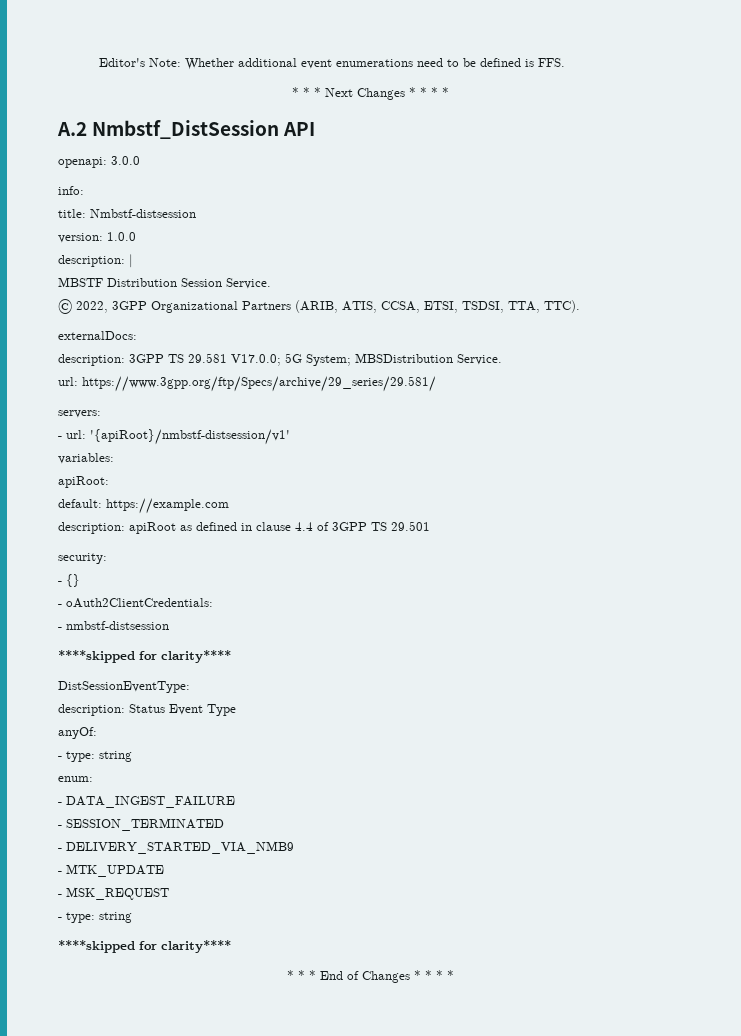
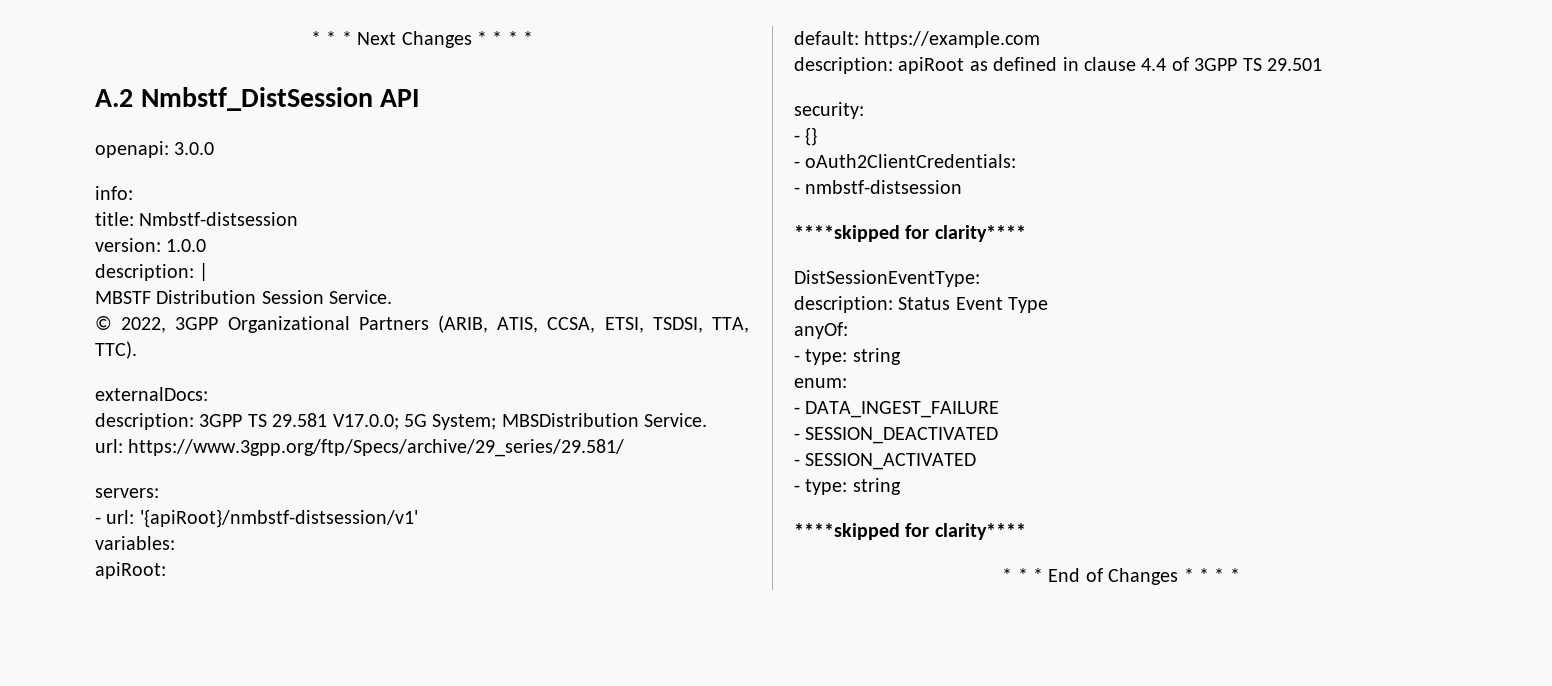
[98,58,565,70] Editor's Note: Whether additional event enumerations need to be defined is FFS. // -> (310, 38) none
[66,818,224,831] [58,841,294,854] [58,864,164,877] [58,887,169,900] SESSION_TERMINATED // - DELIVERY_STARTED_VIA_NMB9 // - MTK_UPDATE // - MSK_REQUEST -> [805,427,999,444] [794,453,977,470] SESSION_DEACTIVATED // - SESSION_ACTIVATED

